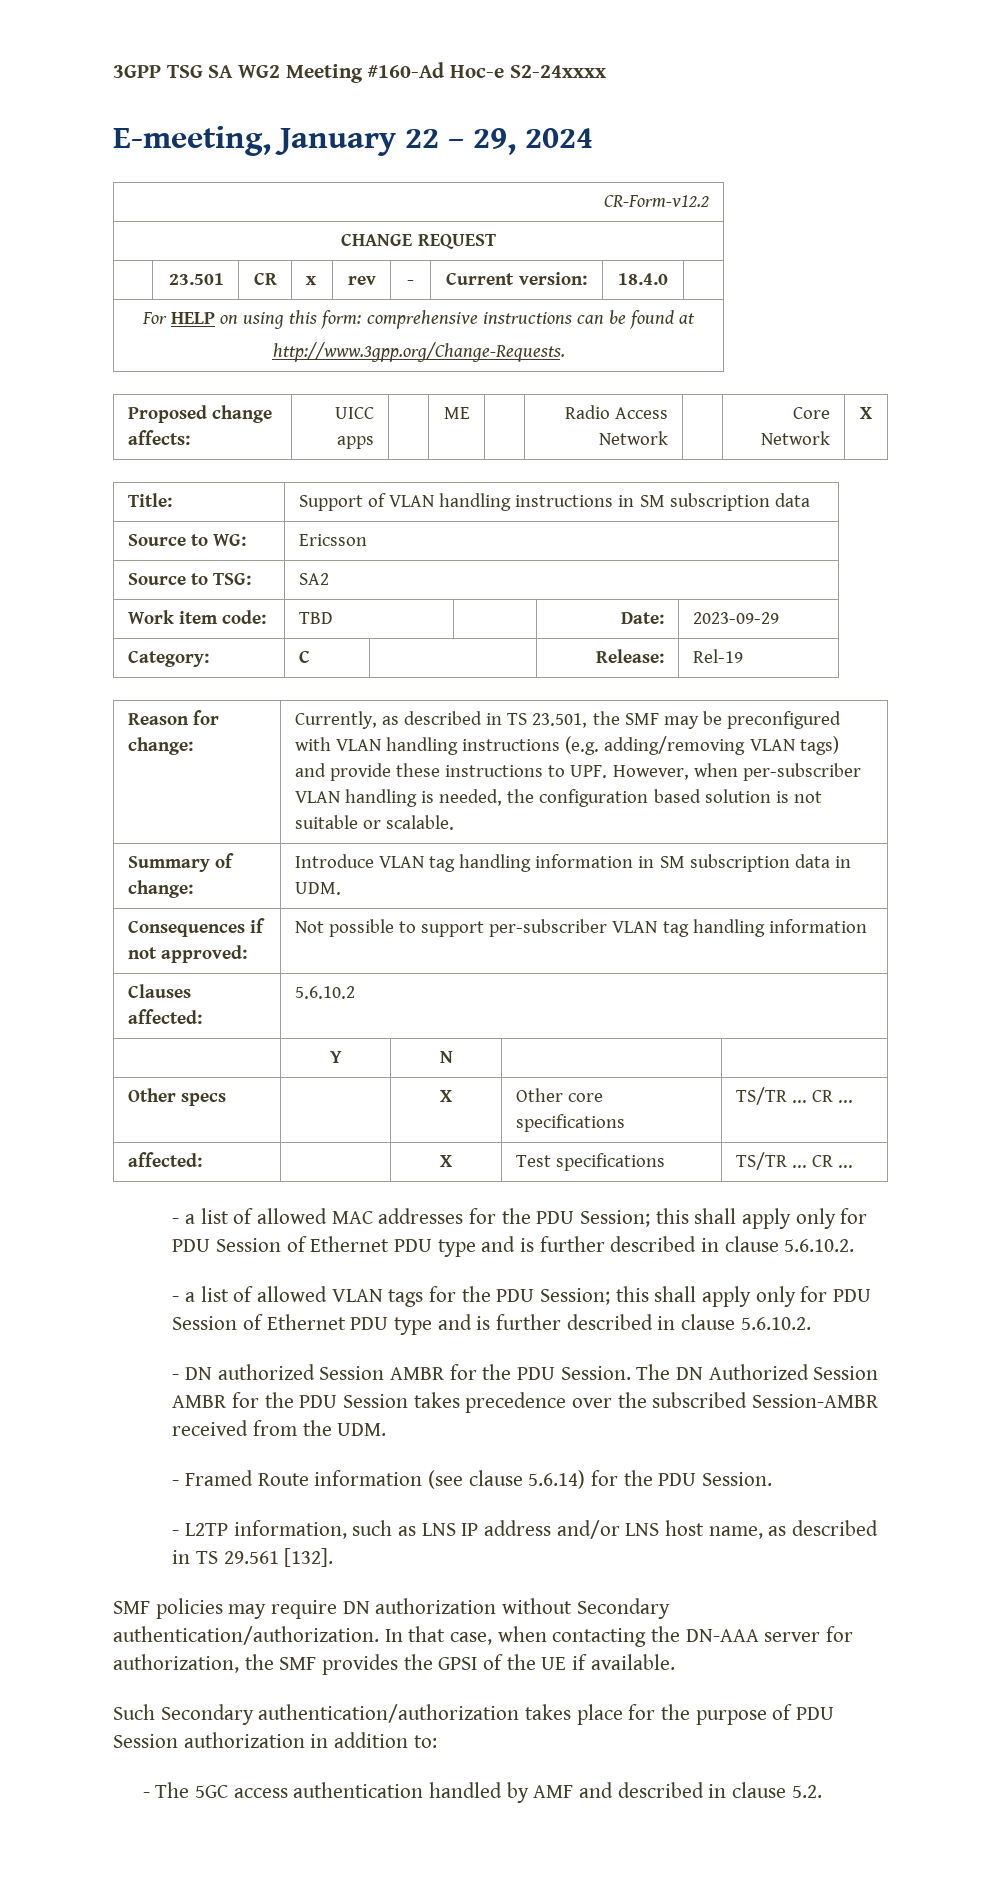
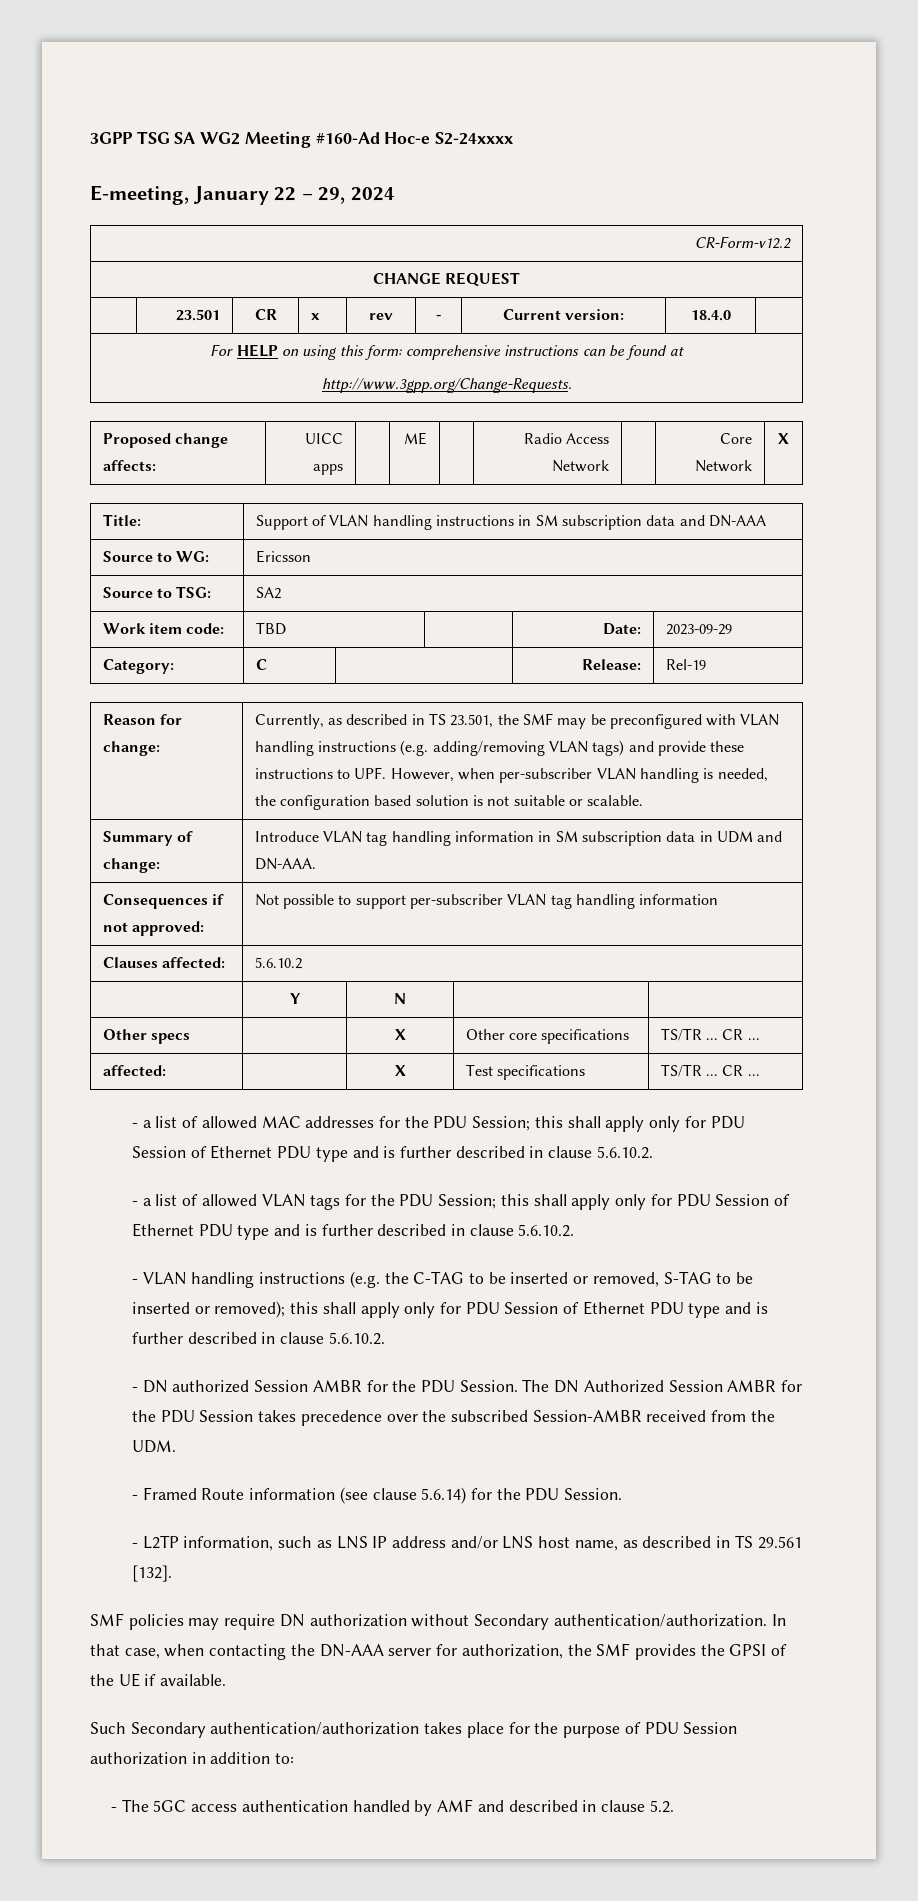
(810, 500) none -> [679,515,766,527] and DN-AAA
[294,882,341,895] UDM. -> [716,831,783,843] [254,858,316,870] UDM and DN-AAA.
(811, 1323) none -> [131,1271,754,1288] [131,1301,768,1318] [131,1332,385,1345] // - VLAN handling instructions (e.g. the C-TAG to be inserted or removed, S-TAG to be inserted or removed); this shall apply only for PDU Session of Ethernet PDU type and is further described in clause 5.6.10.2.

